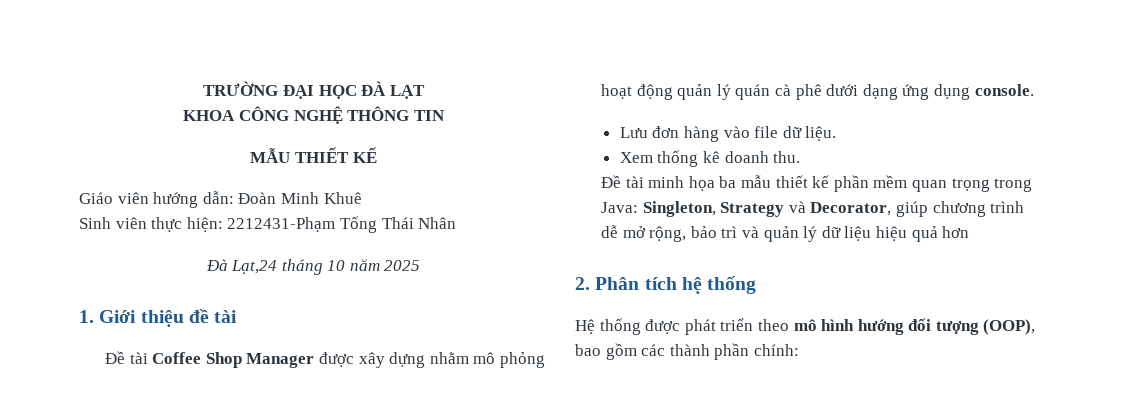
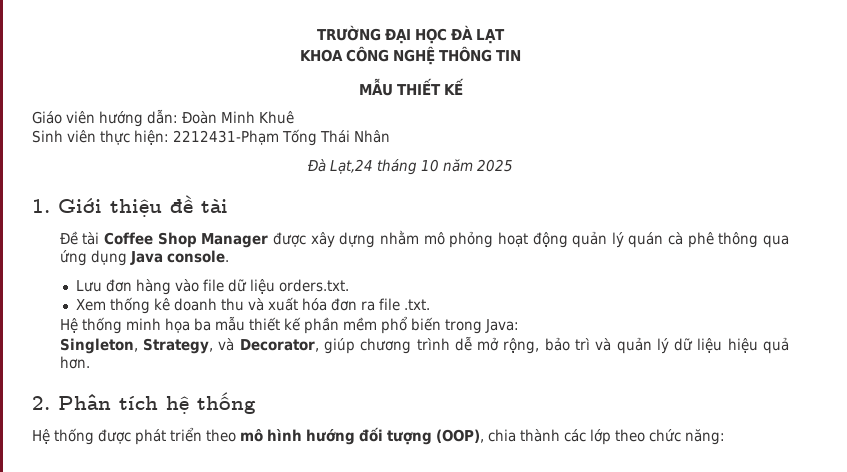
[826,84,898,100] dưới dạng -> [718,232,789,248] thông qua
(970, 92) none -> [129,251,163,265] Java
[805,126,837,141] liệu. -> [249,279,349,294] liệu orders.txt.
[773,151,801,163] [601,175,644,188] thu. // Đề tài -> [220,297,430,311] [59,317,122,334] thu và xuất hóa đơn ra file .txt. // Hệ thống
[911,178,990,192] quan trọng -> [380,316,441,334] phổ biến
[642,201,785,217] Singleton, Strategy -> [59,338,214,354] // Singleton, Strategy,
[942,226,970,238] hơn -> [59,356,90,369] hơn.
[575,343,799,360] bao gồm các thành phần chính: -> [488,429,725,445] chia thành các lớp theo chức năng:

